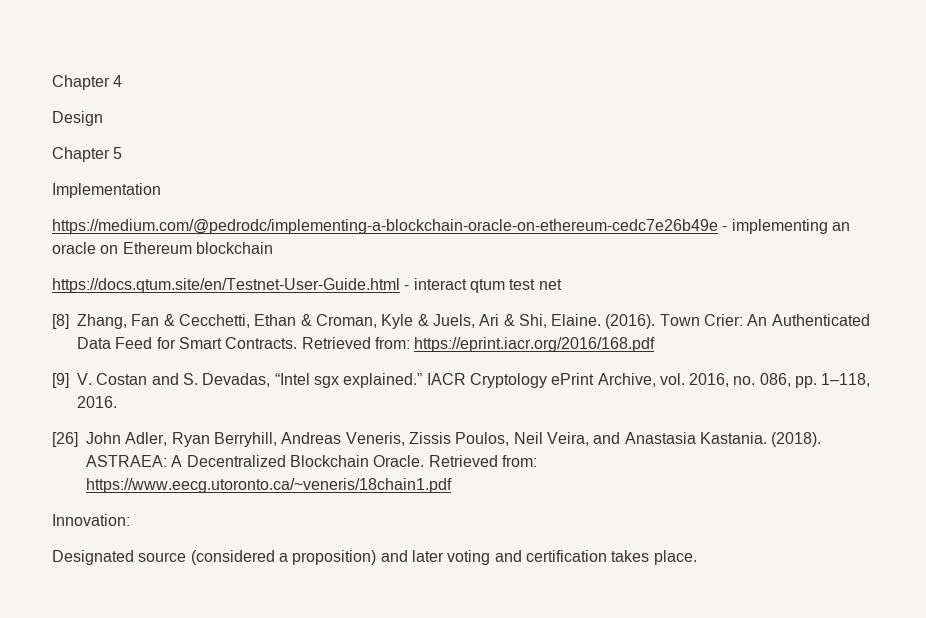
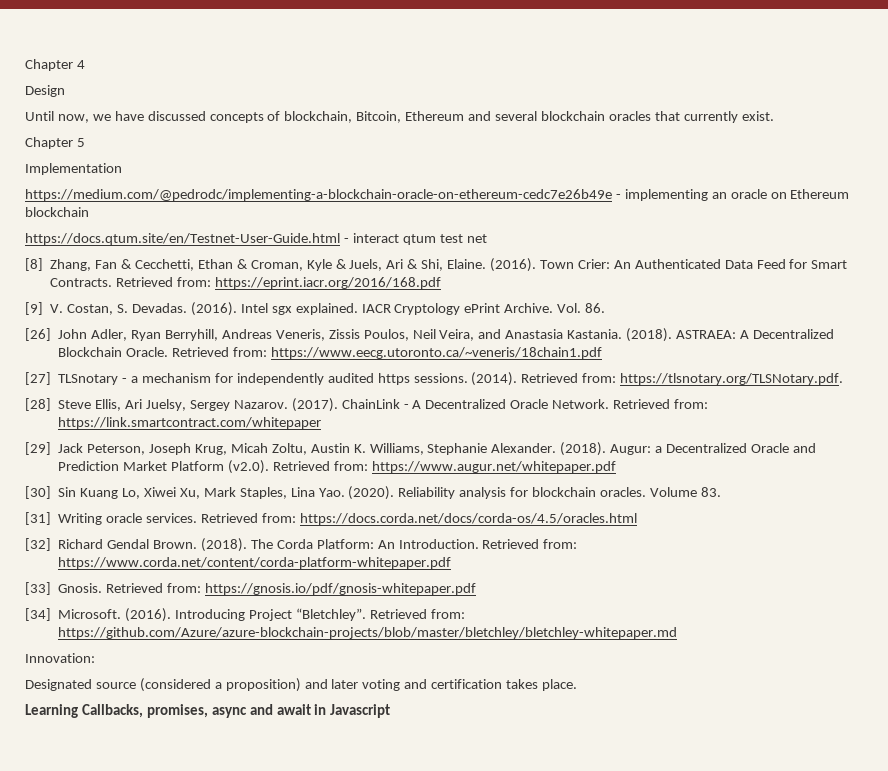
(103, 118) none -> [25,111,774,123] // Until now, we have discussed concepts of blockchain, Bitcoin, Ethereum and several blockchain oracles that currently exist.
[96,373,871,388] [77,396,117,408] Costan and S. Devadas, “Intel sgx explained.” IACR Cryptology ePrint Archive, vol. 2016, no. 086, pp. 1–118, 2016. -> [67,302,606,316] Costan, S. Devadas. (2016). Intel sgx explained. IACR Cryptology ePrint Archive. Vol. 86.
(452, 485) none -> [25,372,844,386] [25,398,709,412] [58,417,322,429] [25,442,816,456] [58,460,616,474] [25,486,721,500] [25,512,637,525] [25,538,578,552] [58,557,452,569] [25,582,476,595] [25,608,465,622] [58,627,678,639] // [27] TLSnotary - a mechanism for independently audited https sessions. (2014). Retrieved from: https://tlsnotary.org/TLSNotary.pdf. // [28] Steve Ellis, Ari Juelsy, Sergey Nazarov. (2017). ChainLink - A Decentralized Oracle Network. Retrieved from: https://link.smartcontract.com/whitepaper // [29] Jack Peterson, Joseph Krug, Micah Zoltu, Austin K. Williams, Stephanie Alexander. (2018). Augur: a Decentralized Oracle and Prediction Market Platform (v2.0). Retrieved from: https://www.augur.net/whitepaper.pdf // [30] Sin Kuang Lo, Xiwei Xu, Mark Staples, Lina Yao. (2020). Reliability analysis for blockchain oracles. Volume 83. // [31] Writing oracle services. Retrieved from: https://docs.corda.net/docs/corda-os/4.5/oracles.html // [32] Richard Gendal Brown. (2018). The Corda Platform: An Introduction. Retrieved from: https://www.corda.net/content/corda-platform-whitepaper.pdf // [33] Gnosis. Retrieved from: https://gnosis.io/pdf/gnosis-whitepaper.pdf // [34] Microsoft. (2016). Introducing Project “Bletchley”. Retrieved from: https://github.com/Azure/azure-blockchain-projects/blob/master/bletchley/bletchley-whitepaper.md
(697, 557) none -> [25,704,391,718] // Learning Callbacks, promises, async and await in Javascript

